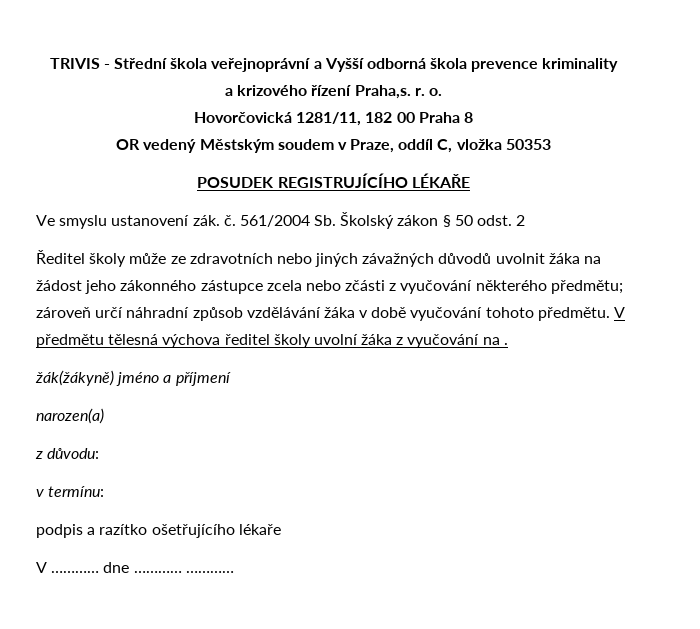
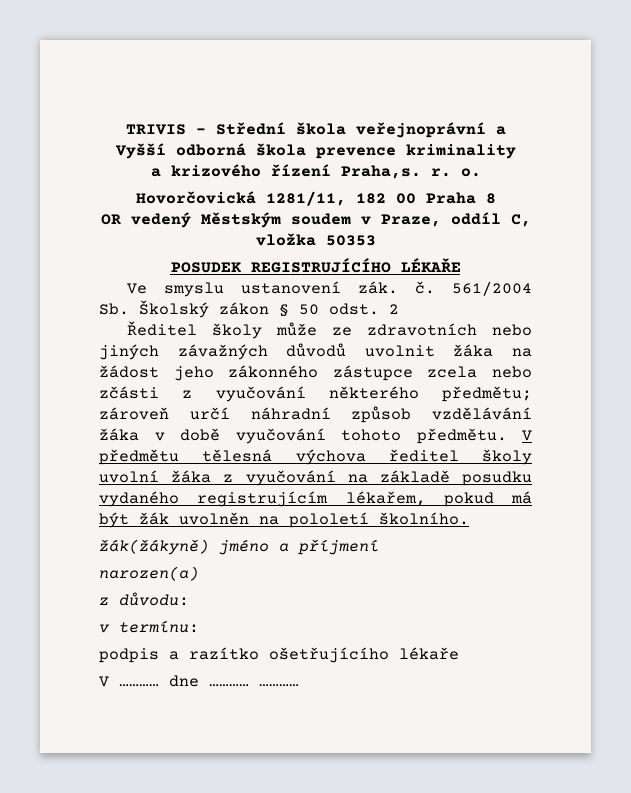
[503,343,508,345] . -> [379,470,532,486] [99,491,532,507] [99,512,469,528] základě posudku vydaného registrujícím lékařem, pokud má být žák uvolněn na pololetí školního.

